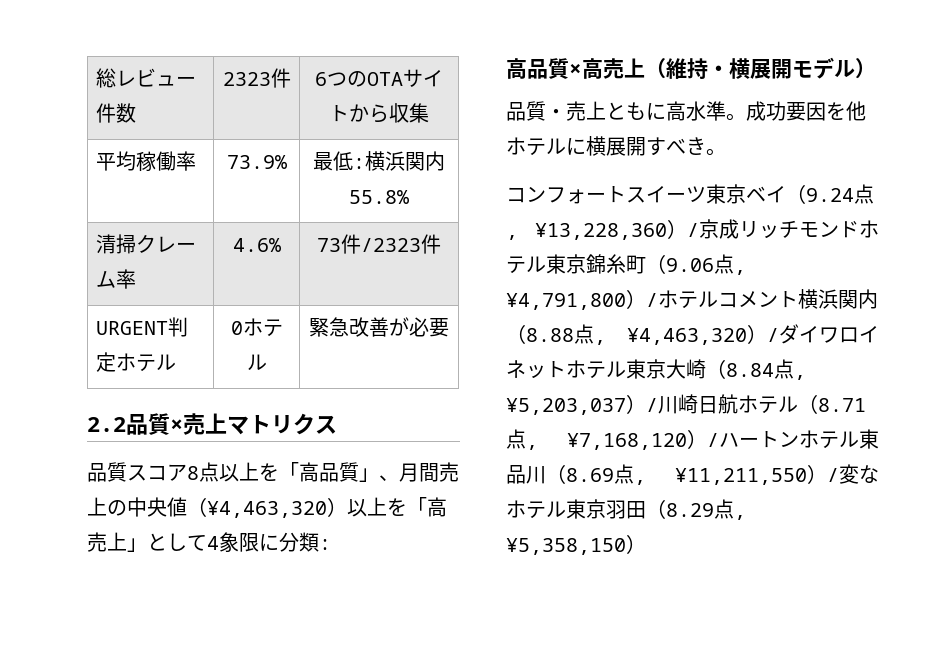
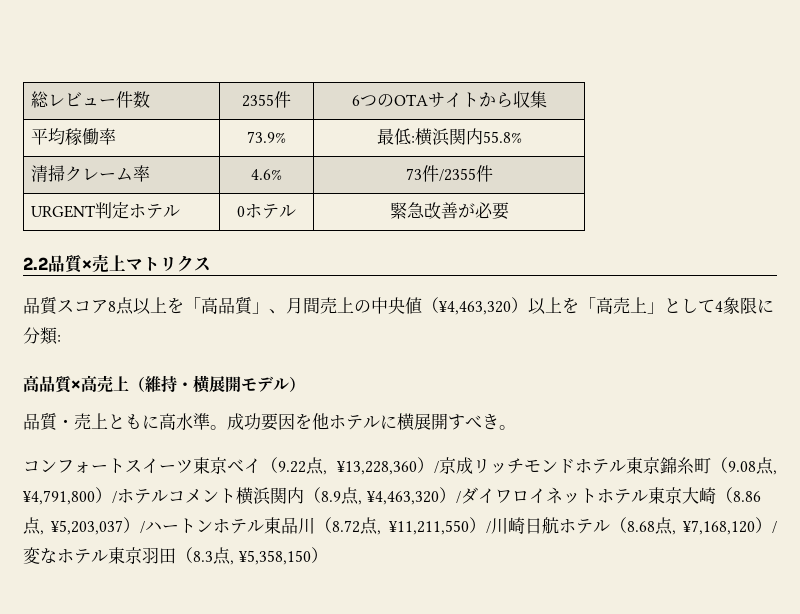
[222,72,271,86] 2323 -> [242,94,274,107] 2355
[361,238,421,252] /2323 -> [438,168,476,181] /2355
[806,188,854,202] 9.24 -> [278,461,306,473] 9.22
[666,258,714,272] 9.06 -> [728,461,756,472] 9.08
[526,328,574,342] 8.88 -> [321,491,341,502] 8.9
[726,363,774,377] 8.84 -> [732,491,761,502] 8.86
[658,394,866,414] [506,429,719,450] 川崎日航ホテル（8.71点, ¥7,168,120）/ -> (146, 527) none
[566,468,614,482] 8.69 -> [332,520,361,533] 8.72
(839, 475) none -> [490,517,778,535] 川崎日航ホテル（8.68点, ¥7,168,120）/
[666,503,714,517] 8.29 -> [193,551,213,562] 8.3

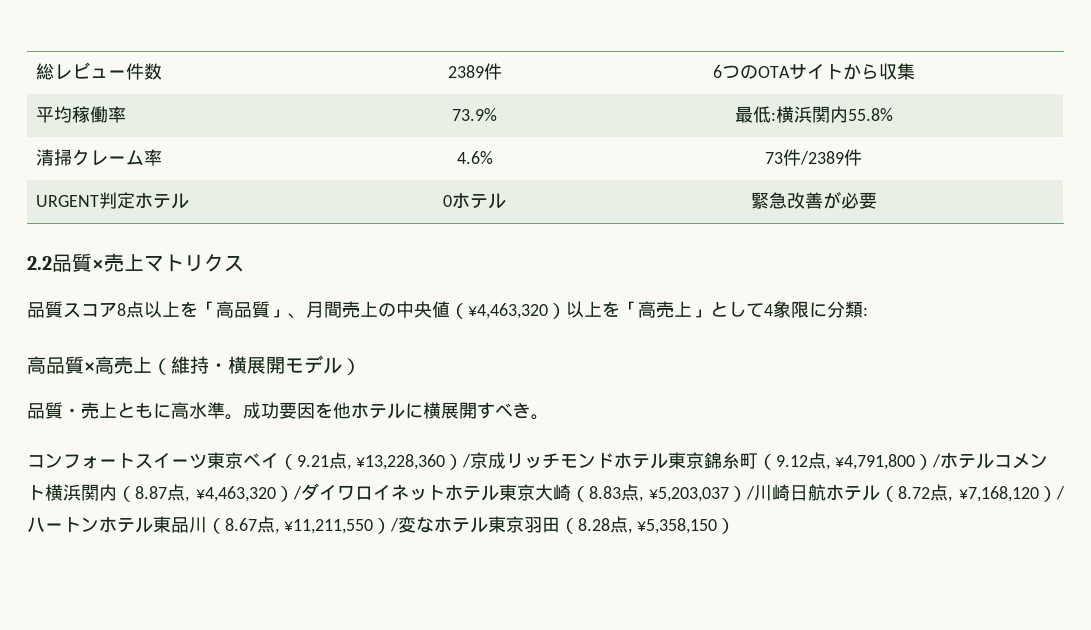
[242,94,274,107] 2355 -> [447,65,484,78] 2389
[438,168,476,181] /2355 -> [800,151,844,165] /2389
[278,461,306,473] 9.22 -> [297,455,329,467] 9.21
[728,461,756,472] 9.08 -> [775,455,808,467] 9.12
[321,491,341,502] 8.9 -> [135,486,167,499] 8.87
[732,491,761,502] 8.86 -> [588,486,621,499] 8.83
(146, 527) none -> [754,484,1066,502] 川崎日航ホテル（8.72点, ¥7,168,120）/
[332,520,361,533] 8.72 -> [225,518,257,531] 8.67
[490,517,778,535] 川崎日航ホテル（8.68点, ¥7,168,120）/ -> (399, 525) none
[193,551,213,562] 8.3 -> [577,518,610,531] 8.28

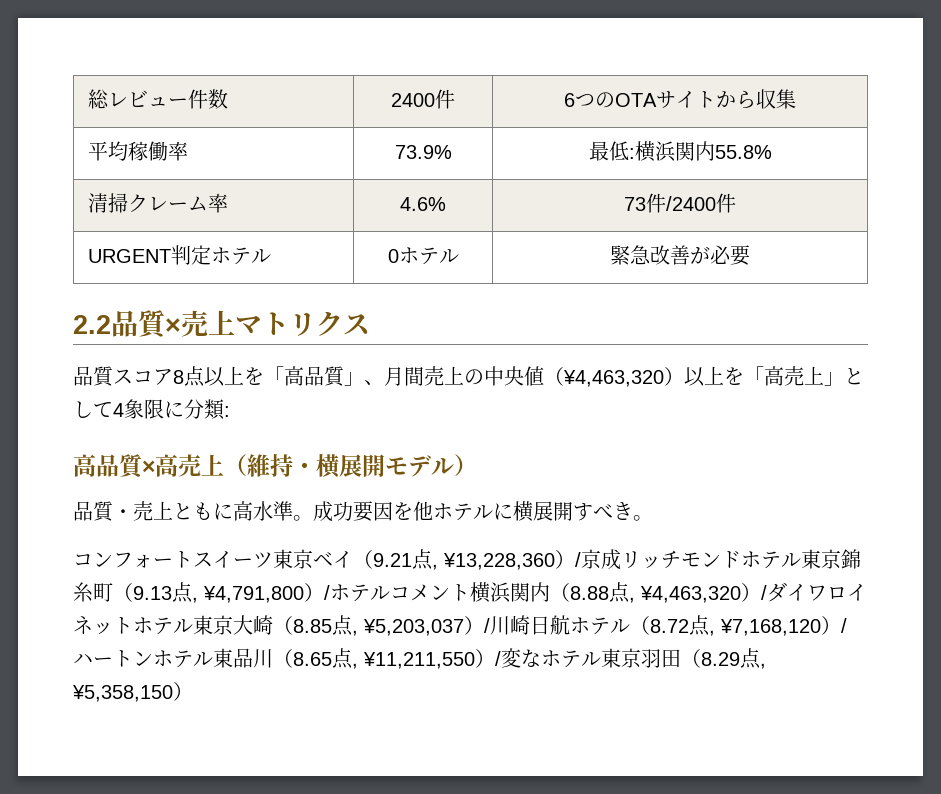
[447,65,484,78] 2389 -> [391,93,435,107] 2400
[800,151,844,165] /2389 -> [666,196,716,211] /2400
[775,455,808,467] 9.12 -> [133,586,172,600] 9.13
[135,486,167,499] 8.87 -> [570,586,609,600] 8.88
[588,486,621,499] 8.83 -> [293,619,332,633] 8.85
[225,518,257,531] 8.67 -> [293,652,332,666] 8.65
[577,518,610,531] 8.28 -> [701,652,740,666] 8.29

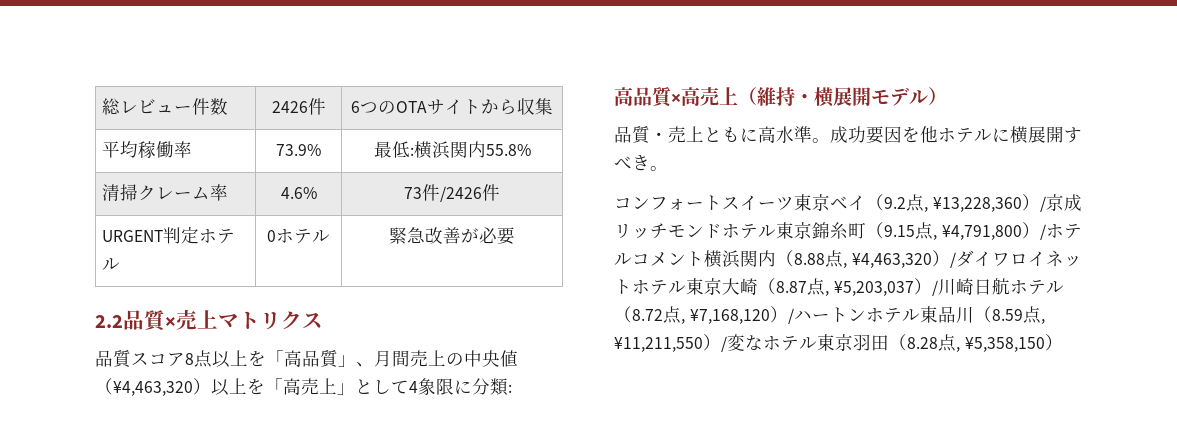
[391,93,435,107] 2400 -> [271,101,308,113] 2426
[666,196,716,211] /2400 -> [440,186,482,202] /2426
[373,553,412,567] 9.21 -> [884,197,906,209] 9.2
[133,586,172,600] 9.13 -> [884,225,915,237] 9.15
[293,619,332,633] 8.85 -> [776,281,807,293] 8.87
[293,652,332,666] 8.65 -> [991,309,1023,321] 8.59
[701,652,740,666] 8.29 -> [907,337,938,349] 8.28

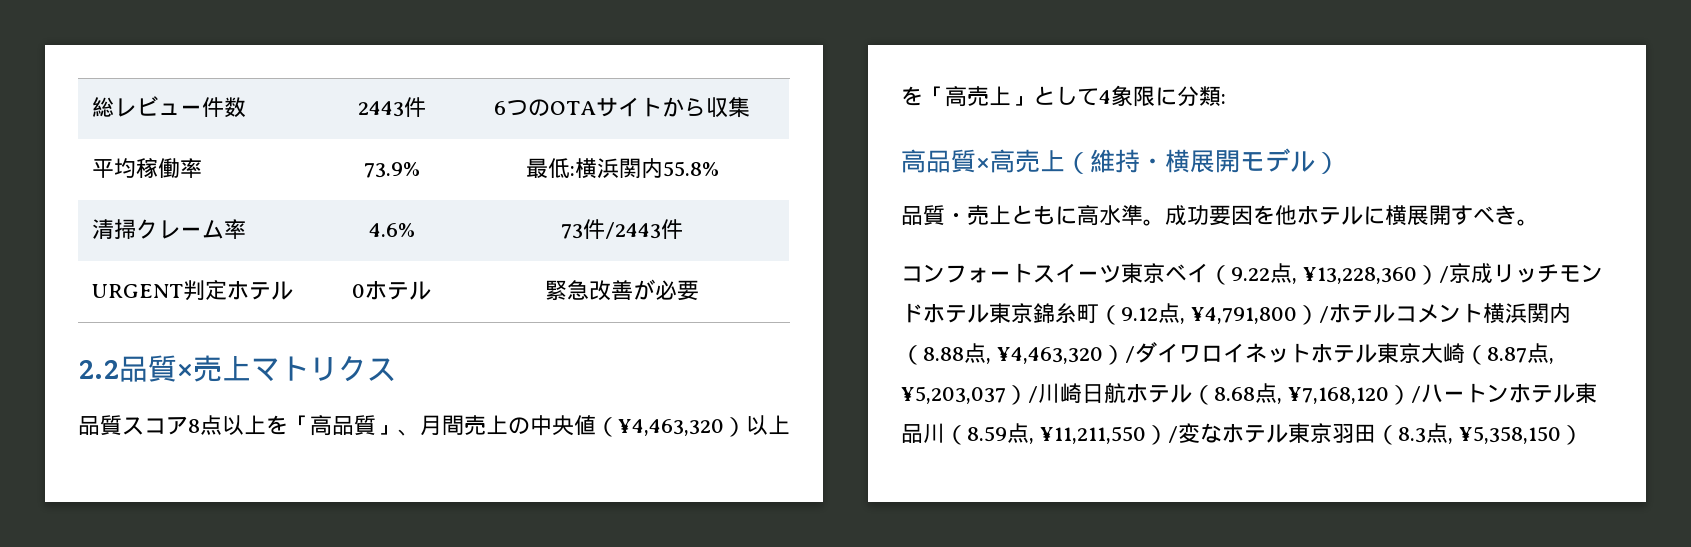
[271,101,308,113] 2426 -> [357,101,404,117] 2443
[440,186,482,202] /2426 -> [605,222,661,239] /2443
[884,197,906,209] 9.2 -> [1231,267,1270,281] 9.22
[884,225,915,237] 9.15 -> [1121,307,1158,321] 9.12
[632,309,663,321] 8.72 -> [1214,387,1255,401] 8.68
[907,337,938,349] 8.28 -> [1397,427,1426,443] 8.3

